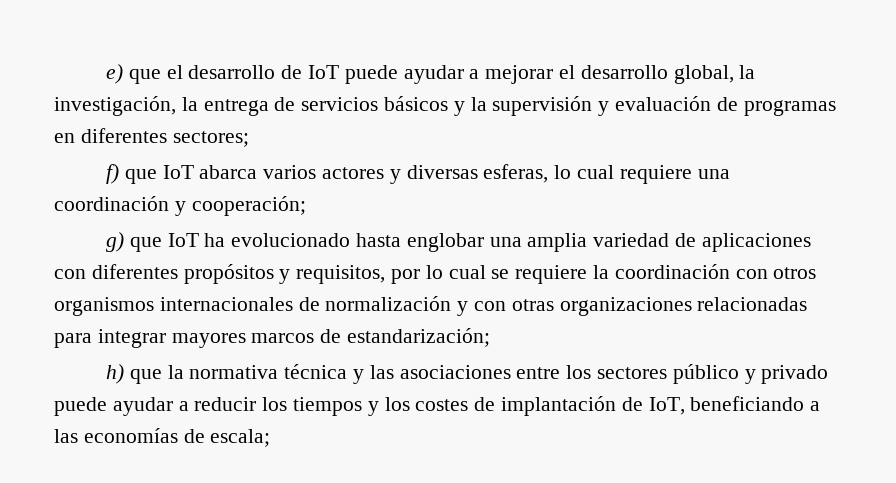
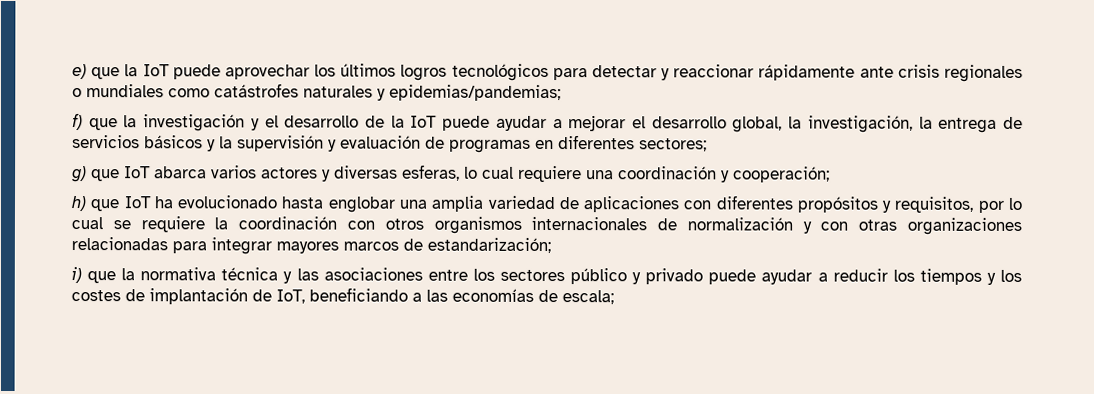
(161, 76) none -> [124,63,1023,82] [72,83,561,102] [72,113,260,132] la IoT puede aprovechar los últimos logros tecnológicos para detectar y reaccionar rápidamente ante crisis regionales o mundiales como catástrofes naturales y epidemias/pandemias; // f) que la investigación y
(303, 72) none -> [390,115,405,128] la
[105,164,119,184] f) -> [71,166,87,183] g)
[105,232,124,252] g) -> [71,196,87,212] h)
[105,364,124,384] h) -> [71,267,82,284] i)

